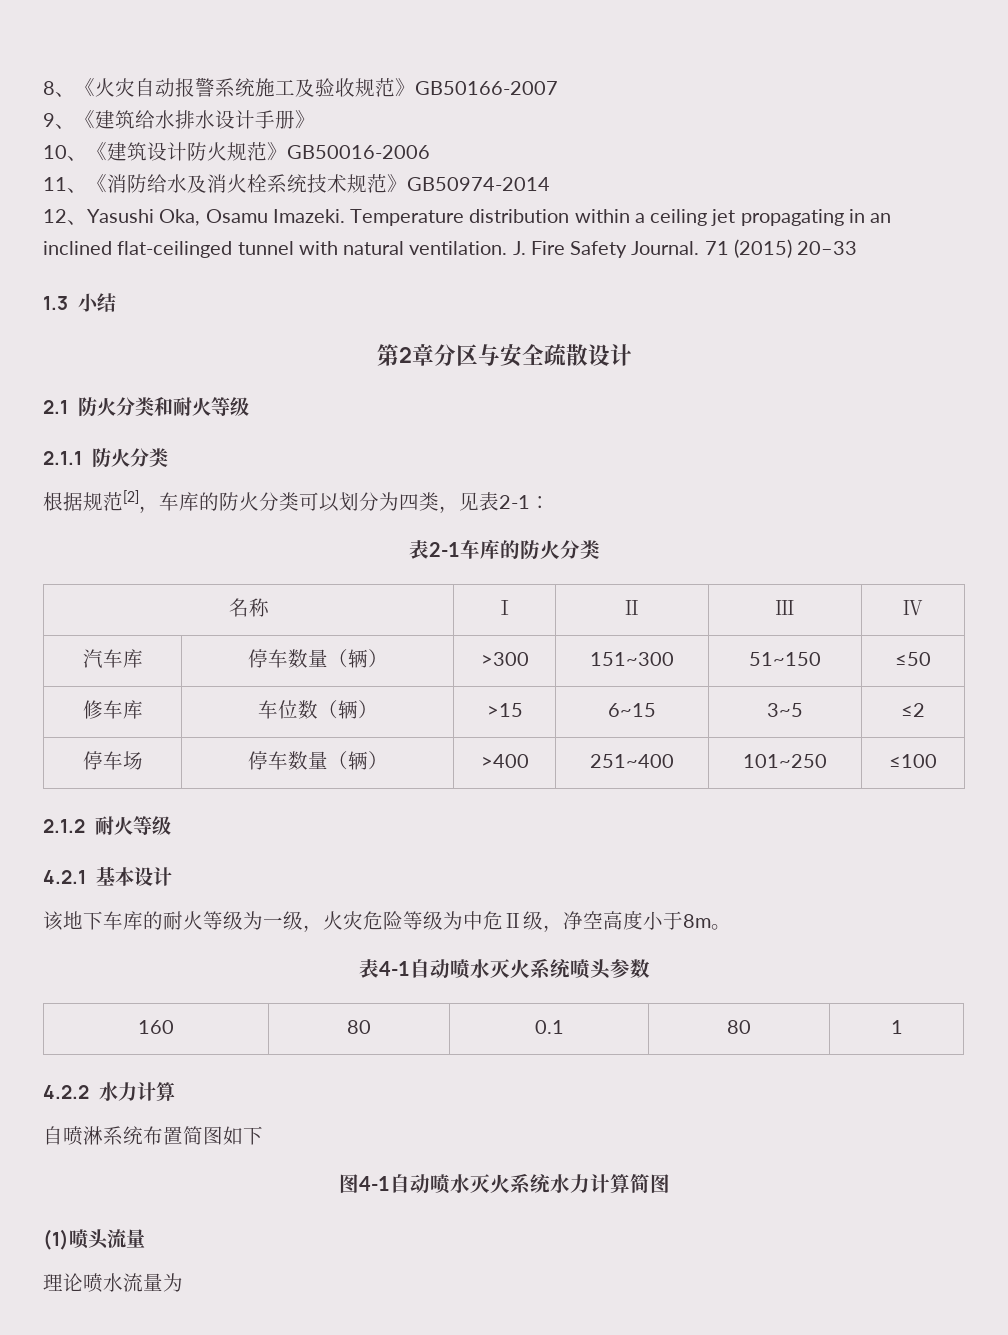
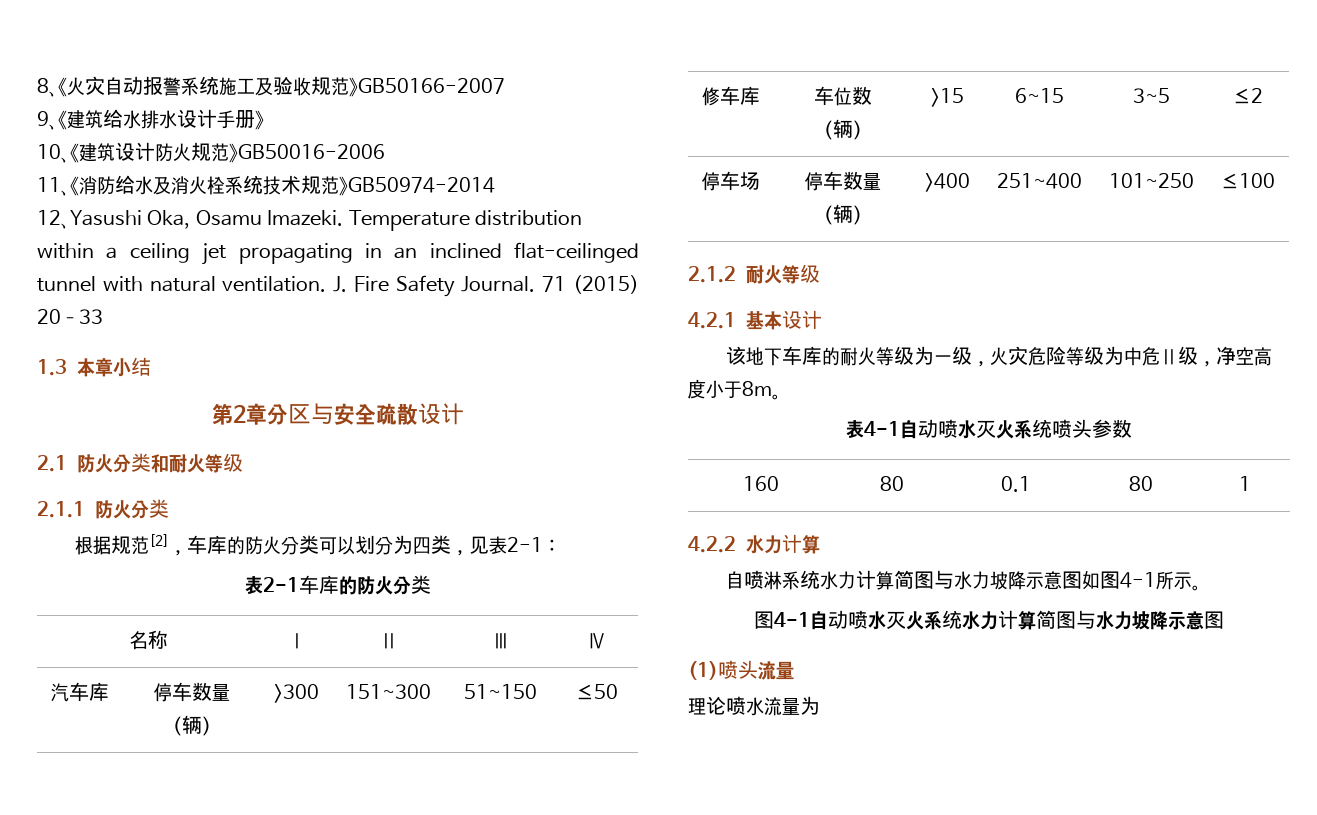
(68, 303) none -> [77,358,113,377] 本章
[143,1126,263,1145] 布置简图如下 -> [820,570,1202,591] 水力计算简图与水力坡降示意图如图4-1所示。
(670, 1183) none -> [1076,610,1224,630] 与水力坡降示意图

